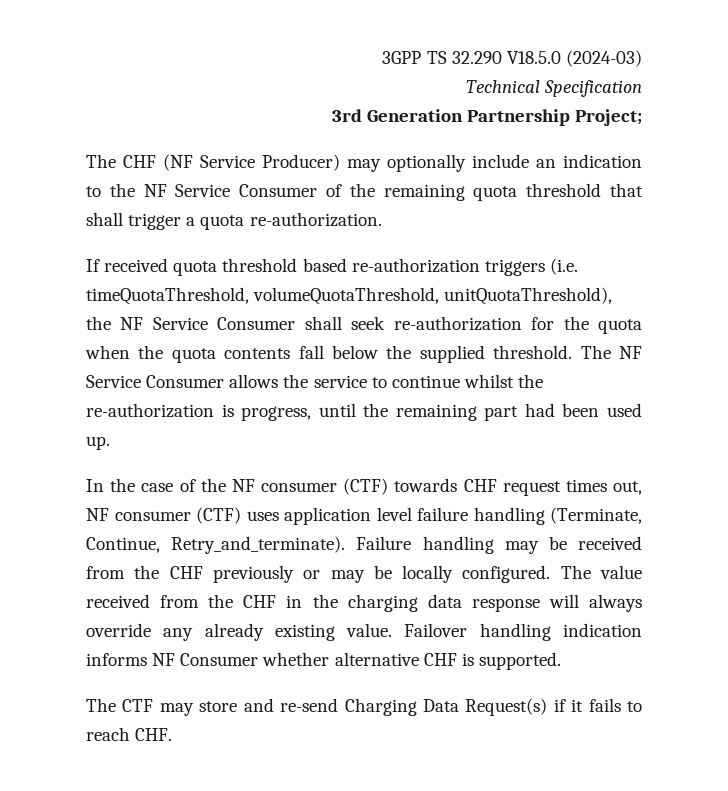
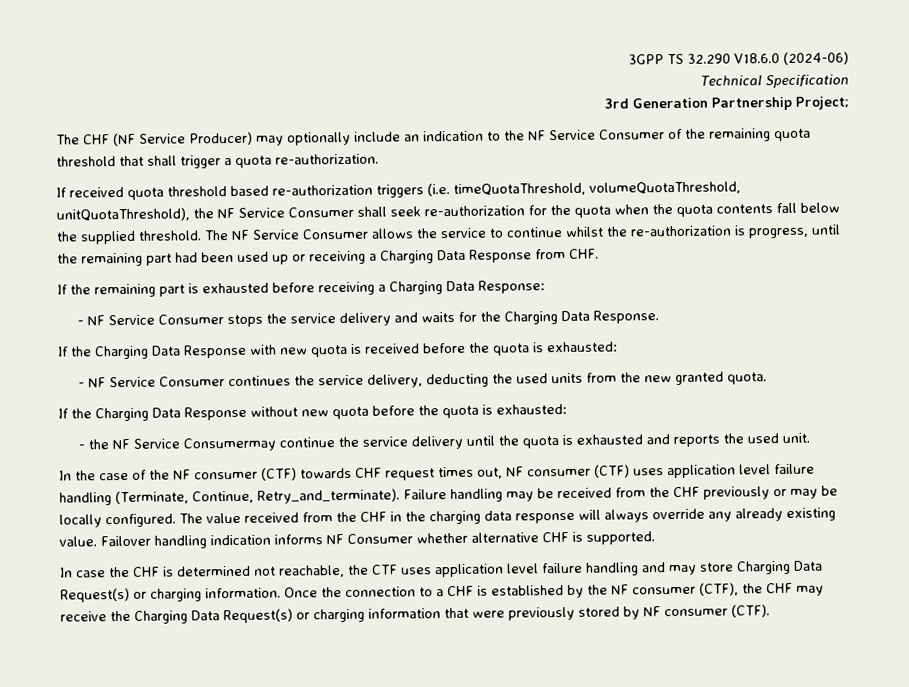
[506,50,642,67] V18.5.0 (2024-03) -> [734,51,849,66] V18.6.0 (2024-06)
[86,436,110,450] up. -> [272,248,599,265] [57,280,545,298] [76,310,659,328] [58,341,618,360] [77,371,767,388] [58,403,567,422] [77,432,810,452] up or receiving a Charging Data Response from CHF. // If the remaining part is exhausted before receiving a Charging Data Response: // - NF Service Consumer stops the service delivery and waits for the Charging Data Response. // If the Charging Data Response with new quota is received before the quota is exhausted: // - NF Service Consumer continues the service delivery, deducting the used units from the new granted quota. // If the Charging Data Response without new quota before the quota is exhausted: // - the NF Service Consumermay continue the service delivery until the quota is exhausted and reports the used unit.
[86,698,642,716] [86,727,173,741] The CTF may store and re-send Charging Data Request(s) if it fails to reach CHF. -> [60,560,823,578] [60,582,824,603] [60,604,770,624] In case the CHF is determined not reachable, the CTF uses application level failure handling and may store Charging Data Request(s) or charging information. Once the connection to a CHF is established by the NF consumer (CTF), the CHF may receive the Charging Data Request(s) or charging information that were previously stored by NF consumer (CTF).

